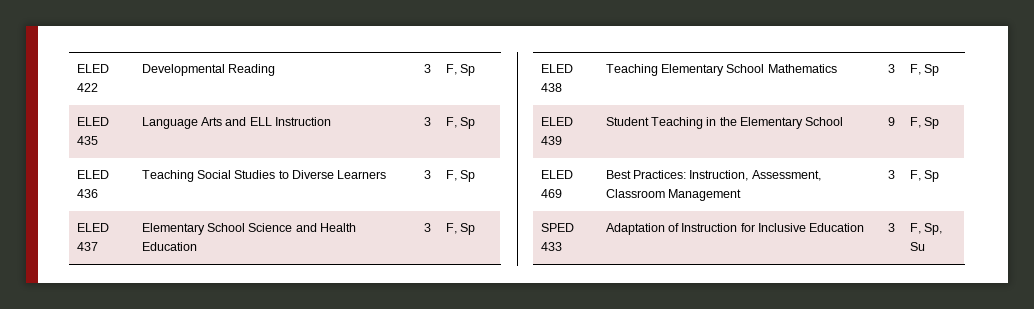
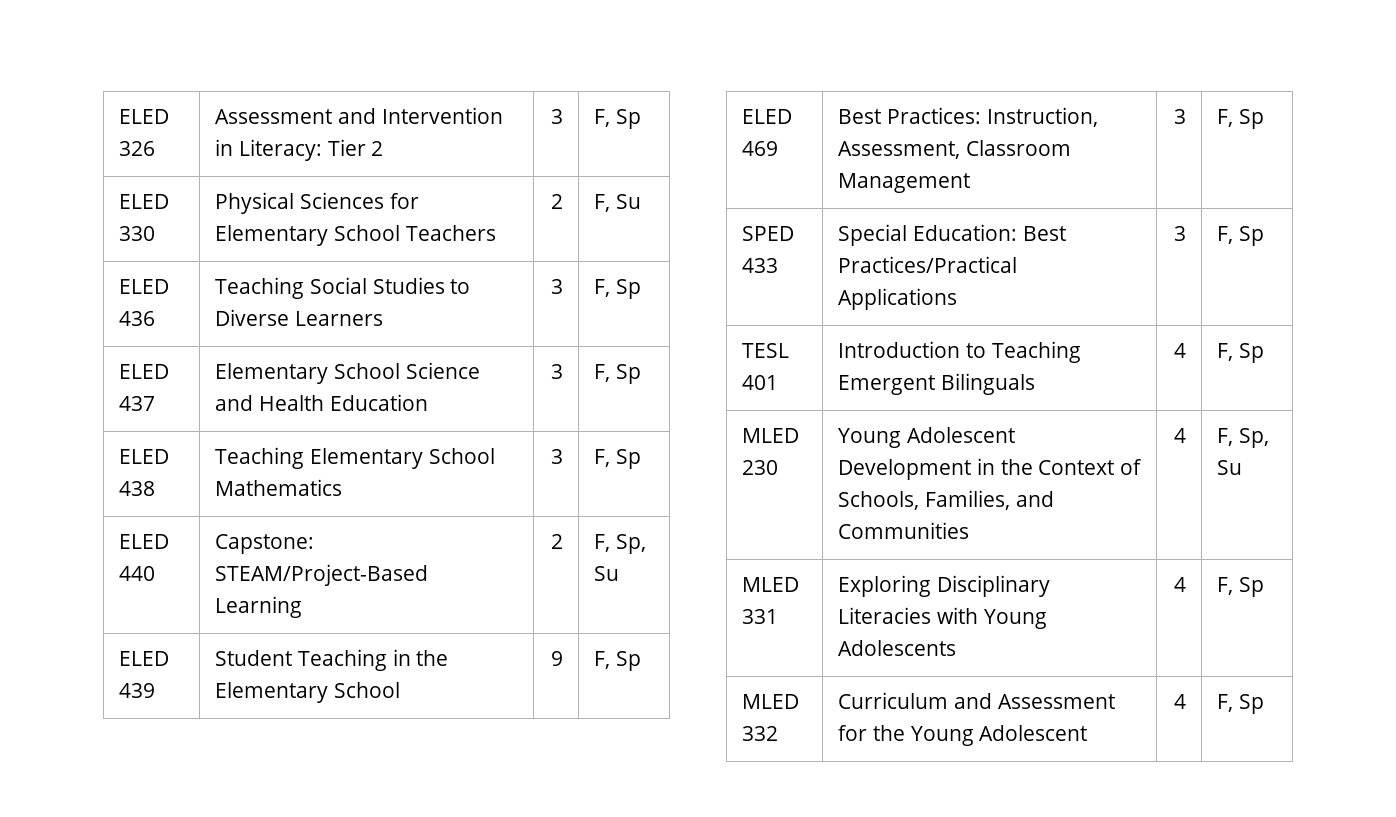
[76,64,109,73] [76,83,98,92] [141,64,275,76] [424,64,432,73] [445,64,475,76] [76,117,109,126] [76,136,98,145] [141,117,332,129] [424,117,432,126] [445,117,475,129] ELED 422 | Developmental Reading | 3 | F, Sp // ELED 435 | Language Arts and ELL Instruction | 3 | F, Sp -> [119,109,170,124] [119,141,156,156] [215,107,503,124] [215,139,384,161] [550,109,563,124] [594,109,641,129] [119,194,170,209] [119,226,156,241] [215,192,419,214] [215,225,496,246] [550,194,563,209] [594,194,641,212] ELED 326 | Assessment and Intervention in Literacy: Tier 2 | 3 | F, Sp // ELED 330 | Physical Sciences for Elementary School Teachers | 2 | F, Su
(939, 70) none -> [119,534,170,549] [119,566,156,581] [215,534,315,554] [215,564,429,586] [215,596,303,618] [550,534,563,549] [594,534,646,554] [594,566,620,581] // ELED 440 | Capstone: STEAM/Project-Based Learning | 2 | F, Sp, Su
[605,223,865,235] [888,223,896,232] [909,223,942,235] [909,242,925,251] Adaptation of Instruction for Inclusive Education | 3 | F, Sp, Su -> [838,224,1066,246] [838,256,1018,273] [838,288,958,310] [1173,226,1186,241] [1217,226,1264,246] [742,343,790,358] [742,375,779,390] [838,341,1081,363] [838,373,1035,395] [1173,343,1186,358] [1217,343,1264,363] [742,428,800,443] [742,460,779,475] [838,427,1015,448] [838,458,1142,480] [838,490,1054,510] [838,522,970,539] [1173,428,1186,443] [1217,428,1269,448] [1217,460,1243,475] [742,577,800,592] [742,609,779,624] [838,575,1050,597] [838,607,1047,629] [838,640,957,656] [1173,577,1186,592] [1217,577,1264,597] [742,694,800,709] [742,726,779,741] [838,692,1115,709] [838,725,1088,746] [1173,694,1186,709] [1217,694,1264,714] Special Education: Best Practices/Practical Applications | 3 | F, Sp // TESL 401 | Introduction to Teaching Emergent Bilinguals | 4 | F, Sp // MLED 230 | Young Adolescent Development in the Context of Schools, Families, and Communities | 4 | F, Sp, Su // MLED 331 | Exploring Disciplinary Literacies with Young Adolescents | 4 | F, Sp // MLED 332 | Curriculum and Assessment for the Young Adolescent | 4 | F, Sp

